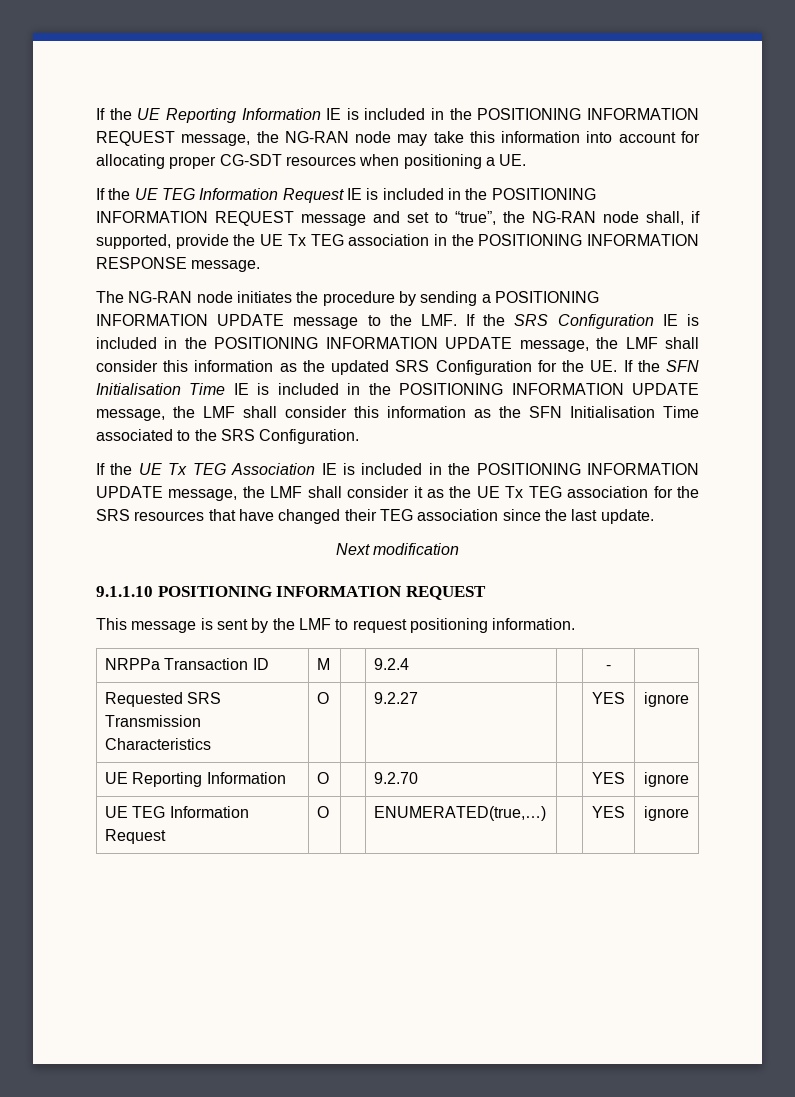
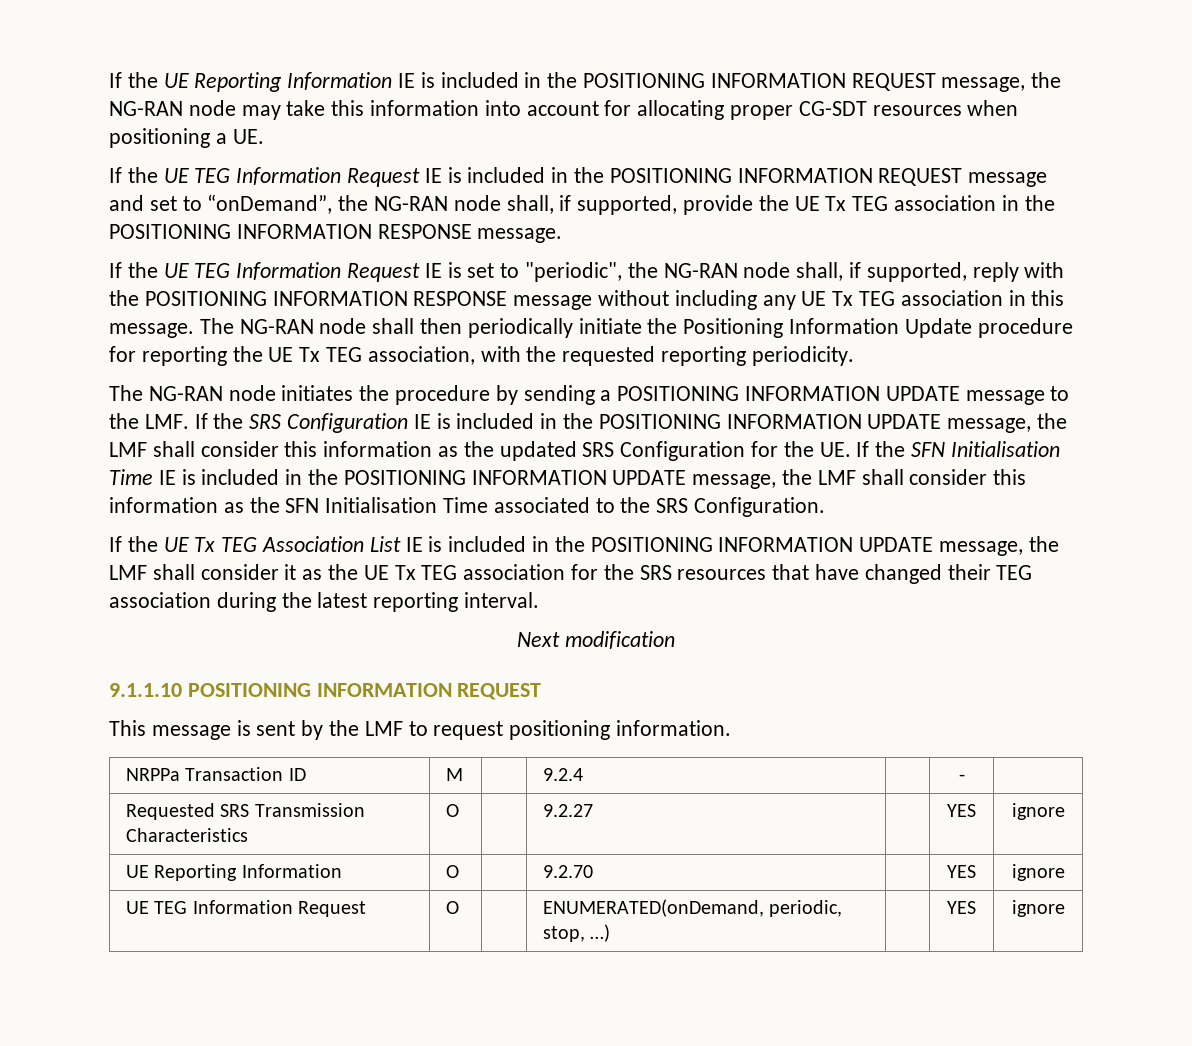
[455,211,496,225] “true”, -> [207,194,333,214] “onDemand”,
(261, 266) none -> [109,262,1065,282] [109,290,1065,310] [109,318,1073,338] [109,346,854,366] // If the UE TEG Information Request IE is set to "periodic", the NG-RAN node shall, if supported, reply with the POSITIONING INFORMATION RESPONSE message without including any UE Tx TEG association in this message. The NG-RAN node shall then periodically initiate the Positioning Information Update procedure for reporting the UE Tx TEG association, with the requested reporting periodicity.
(316, 469) none -> [369,536,401,552] List
[502,509,654,524] since the last update. -> [216,592,540,612] during the latest reporting interval.
[373,806,546,821] ENUMERATED(true,…) -> [543,899,843,917] [543,924,611,942] ENUMERATED(onDemand, periodic, stop, …)

